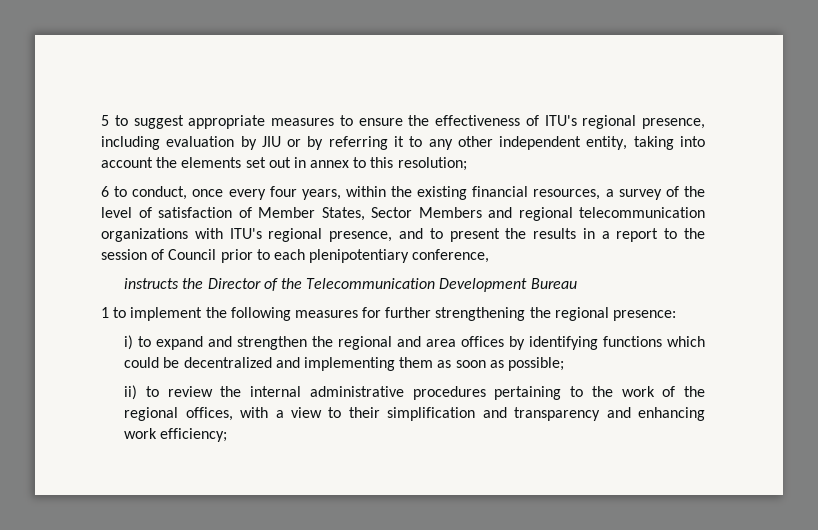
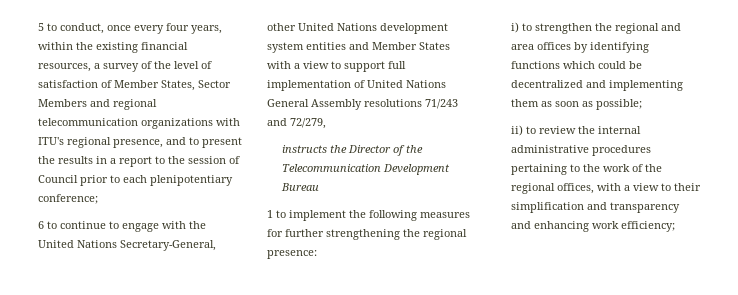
[133,115,705,129] [101,136,705,150] [101,157,467,171] [101,186,128,197] suggest appropriate measures to ensure the effectiveness of ITU's regional presence, including evaluation by JIU or by referring it to any other independent entity, taking into account the elements set out in annex to this resolution; // 6 to -> (57, 27) none
[412,249,490,263] conference, -> [38,194,98,204] [38,221,206,232] [38,240,216,251] [267,23,448,34] [267,42,450,53] [267,61,406,72] [267,80,446,91] [267,99,458,110] [267,118,326,129] conference; // 6 to continue to engage with the United Nations Secretary-General, other United Nations development system entities and Member States with a view to support full implementation of United Nations General Assembly resolutions 71/243 and 72/279,
[156,336,233,350] expand and -> (532, 27) none

